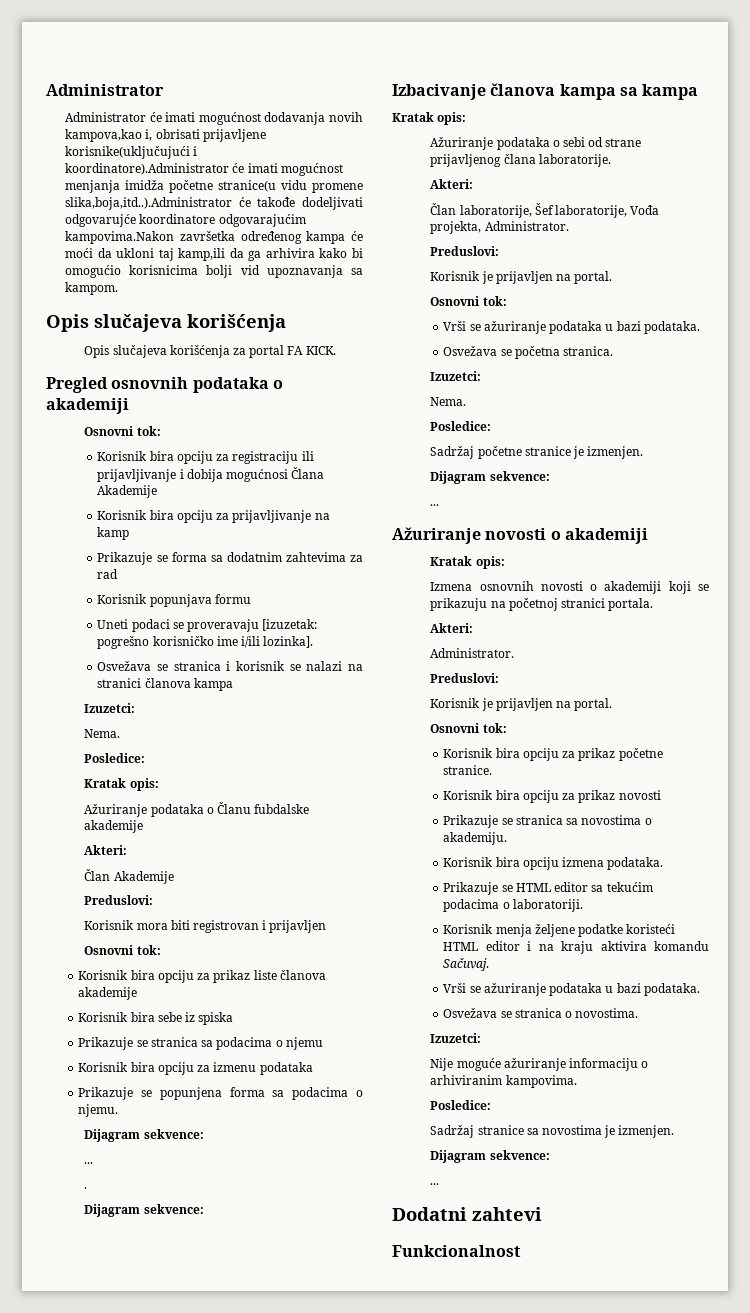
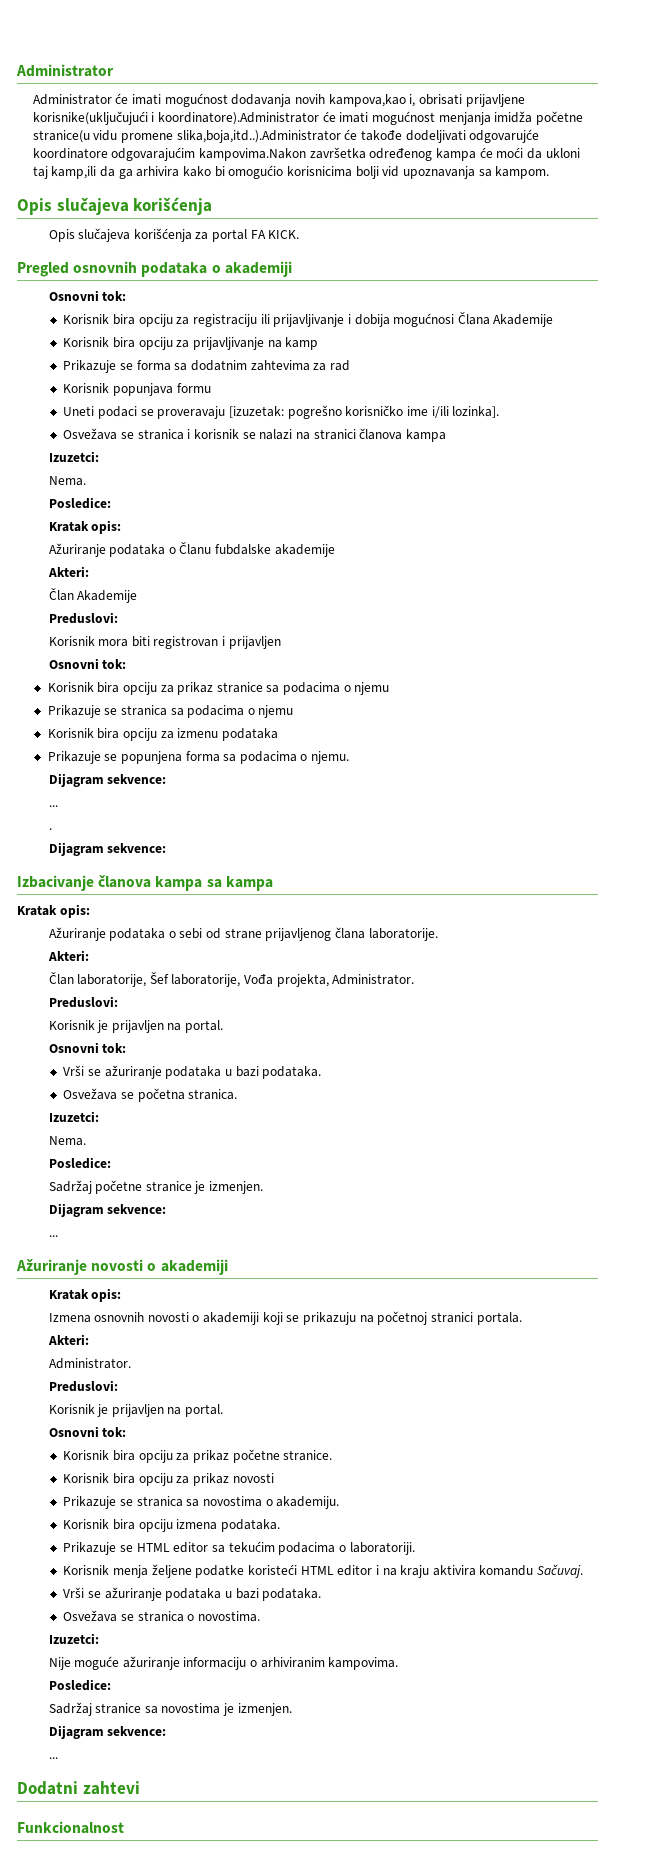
[253,970,326,980] [78,987,138,1000] [78,1012,234,1025] liste članova akademije // Korisnik bira sebe iz spiska -> [216,682,390,695] stranice sa podacima o njemu

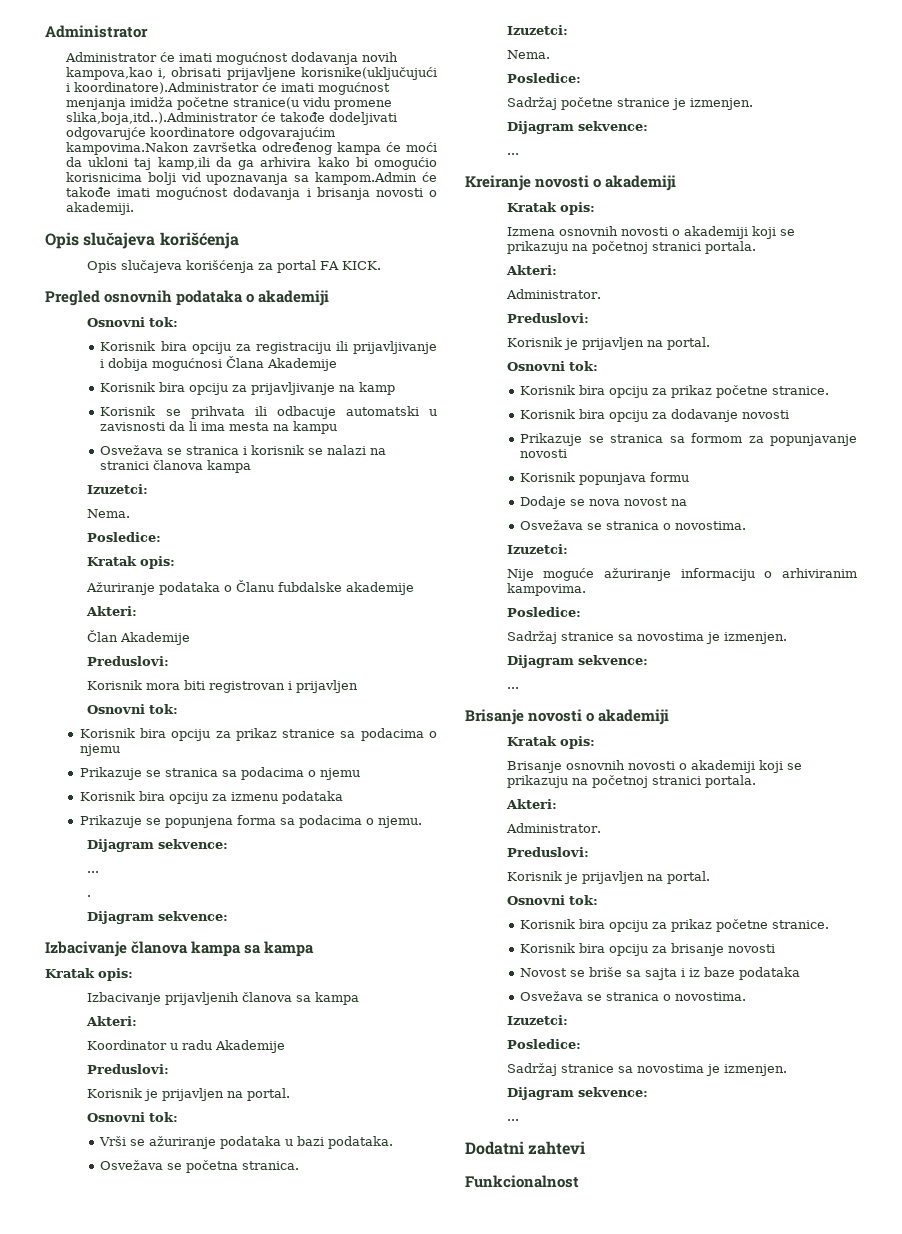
[495,166,550,179] kampom. -> [315,172,437,185] [65,187,438,200] [65,202,134,215] kampom.Admin će takođe imati mogućnost dodavanja i brisanja novosti o akademiji.
[63,360,350,373] [63,383,211,396] [63,405,500,419] Prikazuje se forma sa dodatnim zahtevima za rad // Korisnik popunjava formu // Uneti podaci se proveravaju [izuzetak: pogrešno korisničko ime i/ili lozinka]. -> [100,406,438,419] [100,421,338,434] Korisnik se prihvata ili odbacuje automatski u zavisnosti da li ima mesta na kampu
[48,927,438,941] [47,950,89,961] [48,972,415,987] Ažuriranje podataka o sebi od strane prijavljenog člana laboratorije. // Akteri: // Član laboratorije, Šef laboratorije, Vođa projekta, Administrator. -> [86,992,359,1005] [85,1016,137,1026] [86,1040,285,1053] Izbacivanje prijavljenih članova sa kampa // Akteri: // Koordinator u radu Akademije
[16,1259,87,1275] Ažuriranje -> [465,175,531,191] Kreiranje
[192,1473,229,1486] prikaz -> [671,409,739,422] dodavanje
[202,1496,340,1509] [63,1519,280,1532] [63,1541,415,1555] [63,1564,584,1578] [63,1587,322,1601] novostima o akademiju. // Korisnik bira opciju izmena podataka. // Prikazuje se HTML editor sa tekućim podacima o laboratoriji. // Korisnik menja željene podatke koristeći HTML editor i na kraju aktivira komandu Sačuvaj. // Vrši se ažuriranje podataka u bazi podataka. -> [691,433,857,446] [520,449,568,458] [520,472,690,485] [520,496,688,509] formom za popunjavanje novosti // Korisnik popunjava formu // Dodaje se nova novost na
(58, 1758) none -> [465,709,670,725] [506,736,595,749] [506,760,802,773] [506,775,756,788] [505,799,557,809] [505,823,601,833] [506,847,589,857] [506,871,710,884] [506,895,598,905] [520,919,830,932] [520,943,776,956] [520,967,801,980] [520,991,747,1001] [506,1015,568,1025] [506,1039,581,1049] [506,1063,787,1076] [506,1087,648,1100] [506,1119,519,1121] // Brisanje novosti o akademiji // Kratak opis: // Brisanje osnovnih novosti o akademiji koji se prikazuju na početnoj stranici portala. // Akteri: // Administrator. // Preduslovi: // Korisnik je prijavljen na portal. // Osnovni tok: // Korisnik bira opciju za prikaz početne stranice. // Korisnik bira opciju za brisanje novosti // Novost se briše sa sajta i iz baze podataka // Osvežava se stranica o novostima. // Izuzetci: // Posledice: // Sadržaj stranice sa novostima je izmenjen. // Dijagram sekvence: // ...

